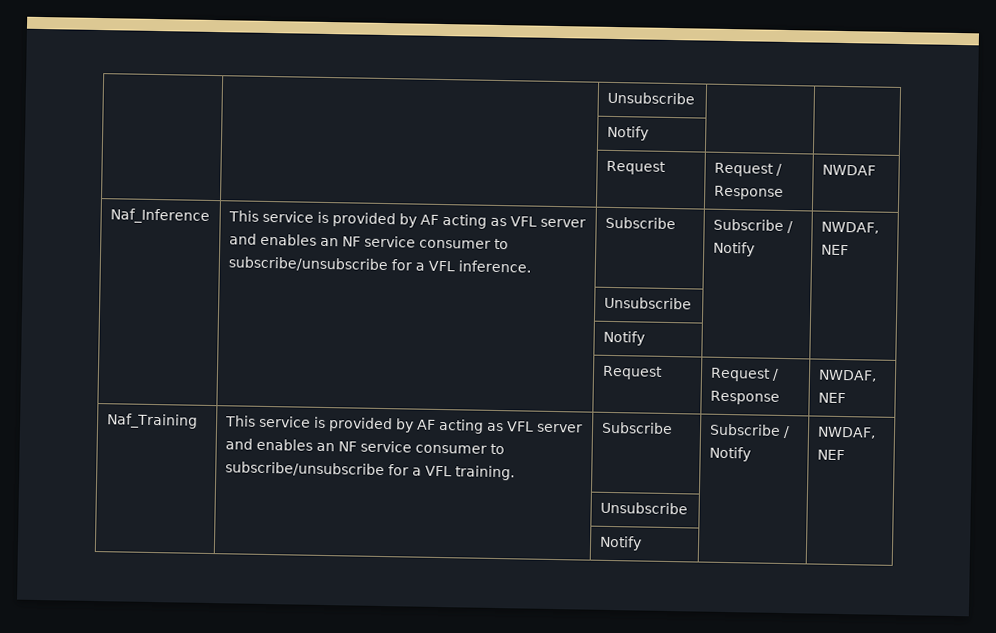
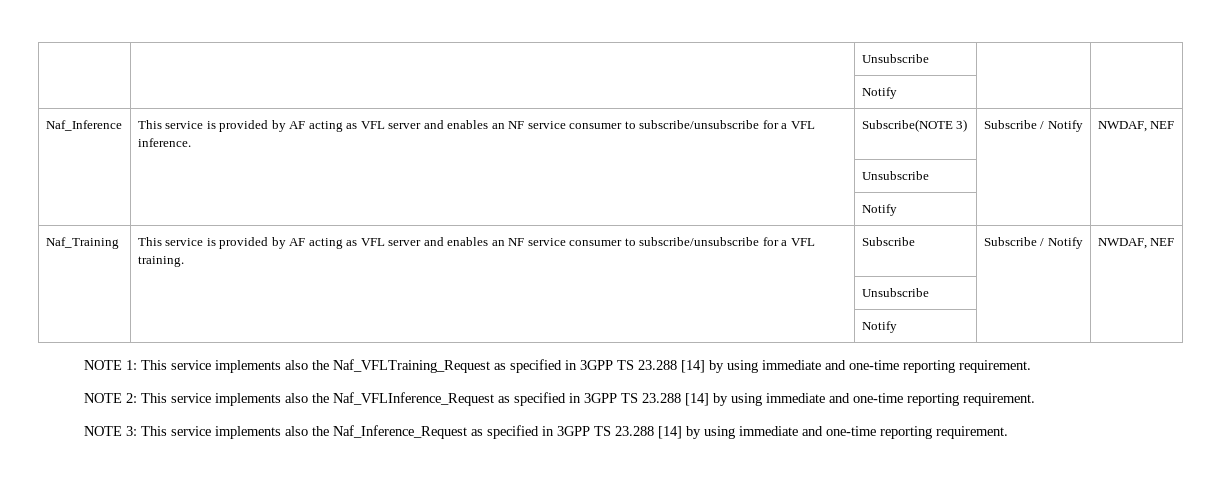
[606,91,695,105] [606,125,649,141] [605,160,666,175] [713,162,782,177] [713,185,784,200] [821,164,876,176] | | Unsubscribe | | // | | Notify | | // | | Request | Request / Response | NWDAF -> [861,54,929,63] [861,87,897,99] | | Unsubscribe | | // | | Notify | |
[604,216,676,230] [712,218,793,234] [712,241,755,257] [820,221,879,234] [820,244,849,256] [603,296,692,310] [602,330,645,346] [601,365,663,380] [709,367,779,382] [709,390,780,405] [817,369,877,382] [817,392,846,404] Subscribe | Subscribe / Notify | NWDAF, NEF // | | Unsubscribe | | // | | Notify | | // | | Request | Request / Response | NWDAF, NEF -> [861,119,968,132] [983,120,1083,132] [1097,121,1175,132] [861,171,929,180] [861,204,897,216] Subscribe(NOTE 3) | Subscribe / Notify | NWDAF, NEF // | | Unsubscribe | | // | | Notify | |
(642, 543) none -> [83,359,1031,373] [83,392,1035,406] [83,425,1008,439] // NOTE 1: This service implements also the Naf_VFLTraining_Request as specified in 3GPP TS 23.288 [14] by using immediate and one-time reporting requirement. // NOTE 2: This service implements also the Naf_VFLInference_Request as specified in 3GPP TS 23.288 [14] by using immediate and one-time reporting requirement. // NOTE 3: This service implements also the Naf_Inference_Request as specified in 3GPP TS 23.288 [14] by using immediate and one-time reporting requirement.

